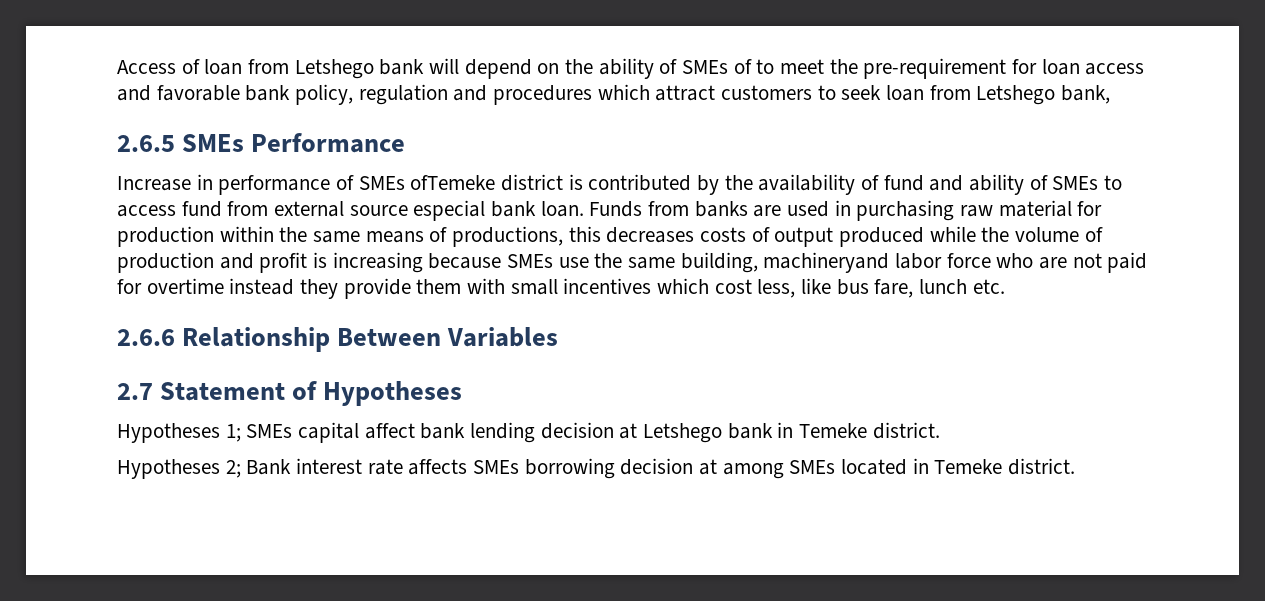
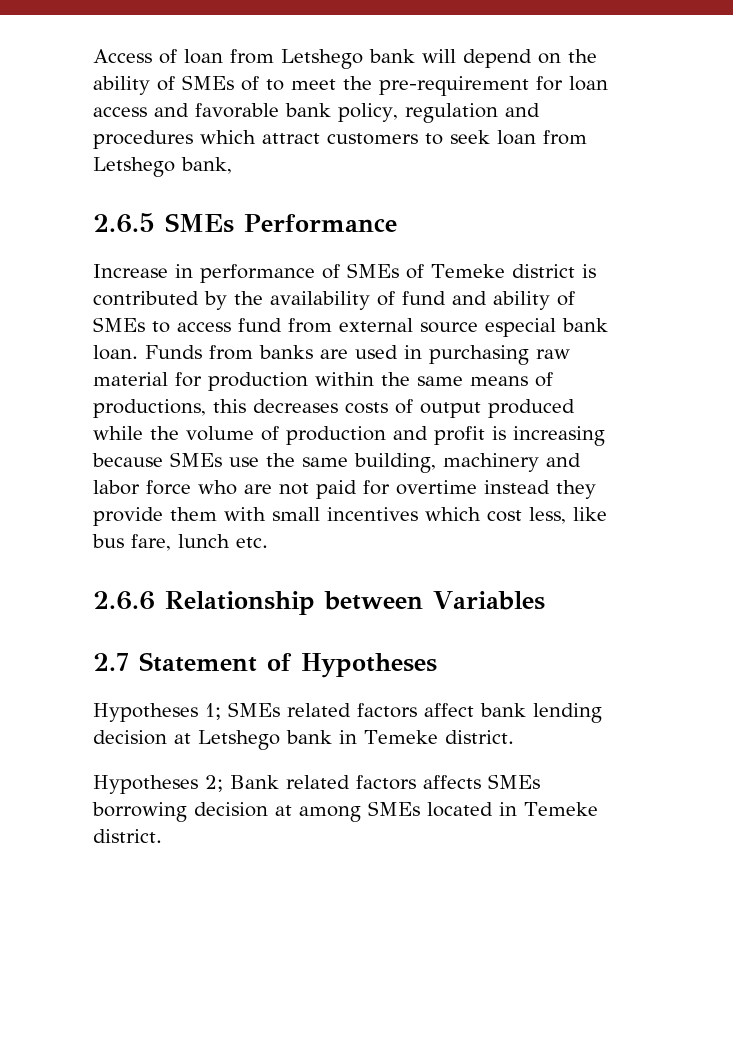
[410,175,496,190] ofTemeke -> [406,264,505,279] of Temeke
[763,252,890,273] machineryand -> [443,453,581,472] machinery and
[337,328,442,346] Between -> [324,591,423,610] between
[298,422,360,443] capital -> [287,703,417,718] related factors
[296,458,403,475] interest rate -> [286,775,416,790] related factors

